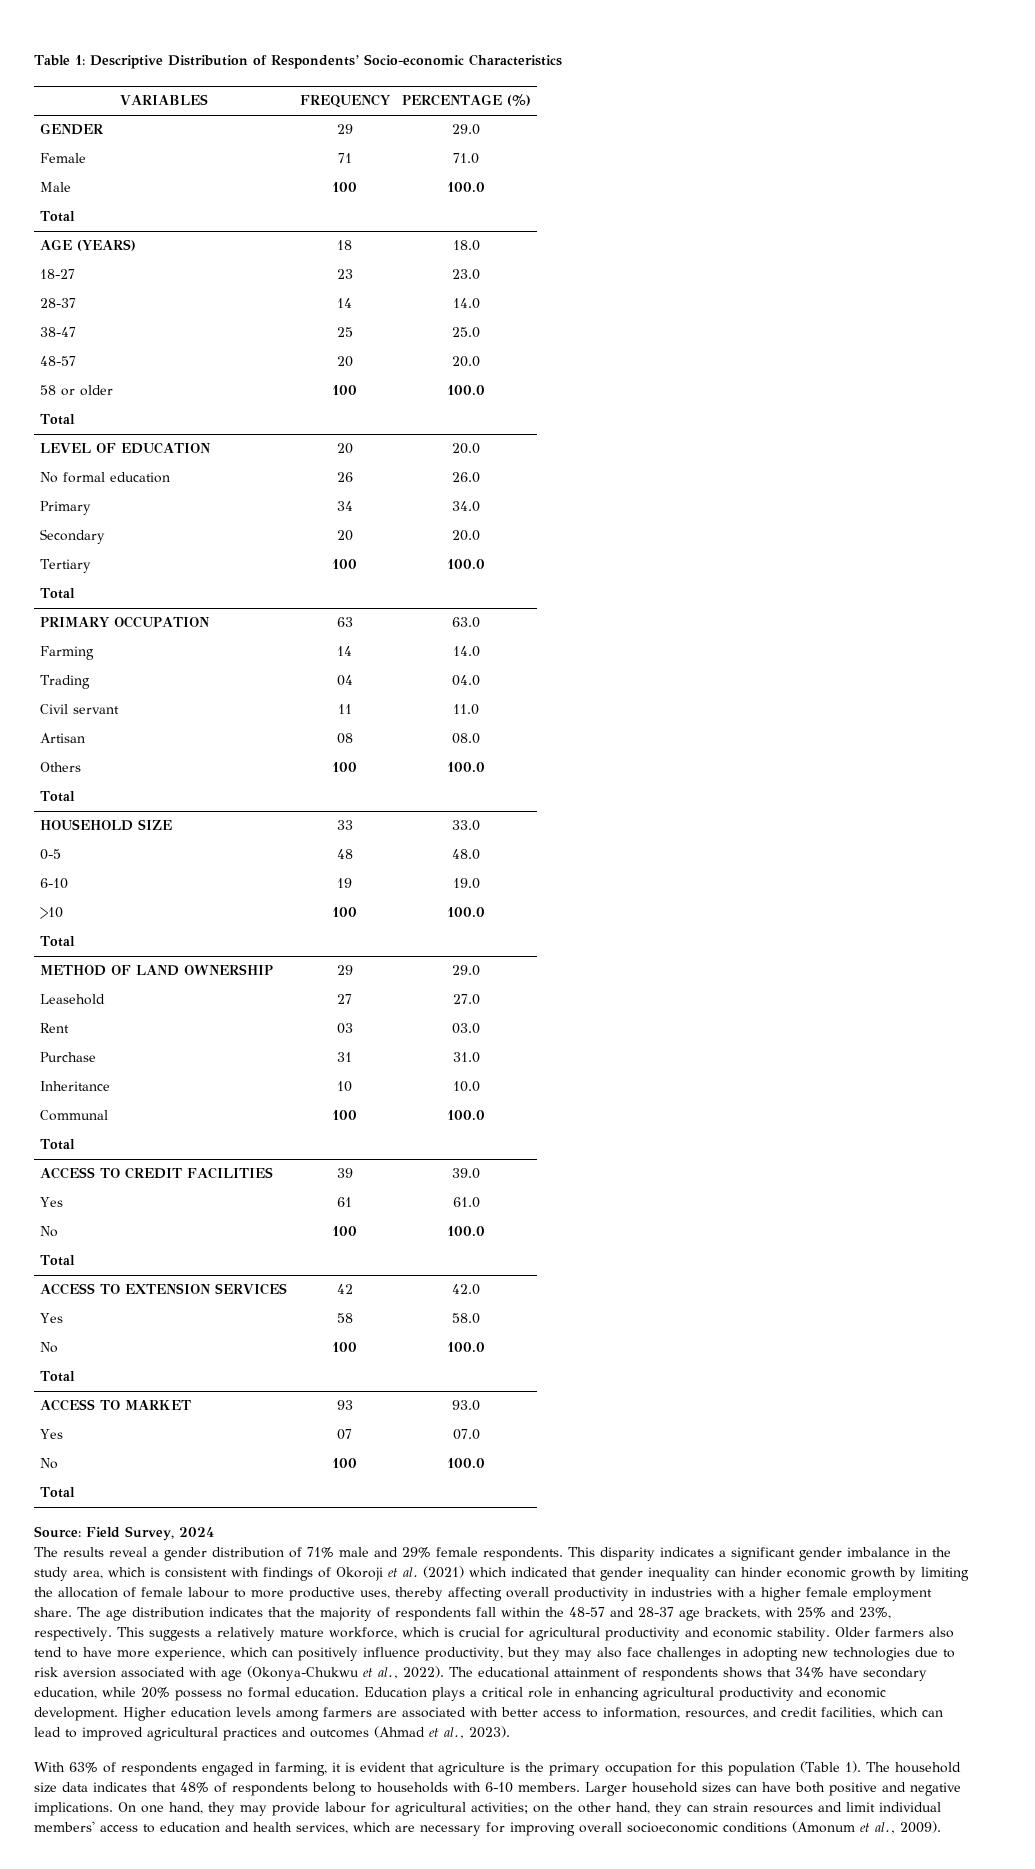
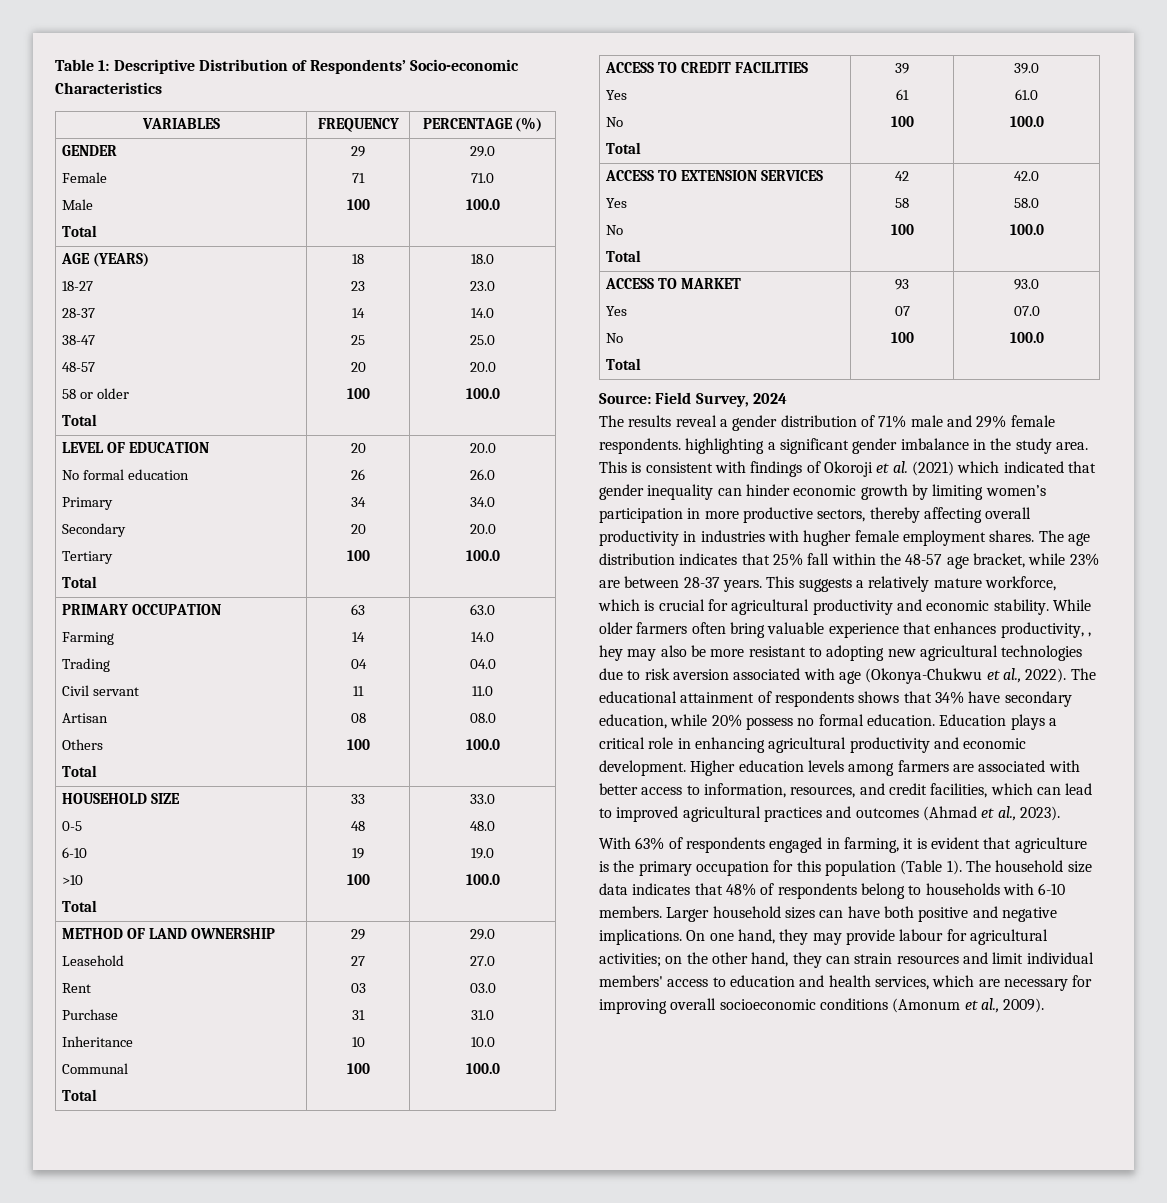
[568,1547,714,1561] This disparity indicates -> [685,438,765,454] highlighting
[73,1567,146,1579] area, which -> [1055,442,1088,450] [599,461,627,473] area. This
[34,1587,246,1598] the allocation of female labour to -> [985,485,1046,496] [599,508,701,523] women’s participation in
[360,1590,390,1599] uses, -> [817,509,866,522] sectors,
[749,1587,801,1601] a higher -> [803,530,852,546] hugher
[34,1607,72,1617] share. -> [989,530,1035,542] shares.
[296,1607,891,1621] [34,1627,112,1641] the majority of respondents fall within the 48-57 and 28-37 age brackets, with 25% and 23%, respectively. -> [772,553,1099,569] [599,576,762,592] 25% fall within the 48-57 age bracket, while 23% are between 28-37 years.
[834,1627,954,1638] [34,1647,738,1661] Older farmers also tend to have more experience, which can positively influence productivity, but they may also face challenges in -> [1052,599,1091,611] [599,622,1091,638] [599,645,822,661] While older farmers often bring valuable experience that enhances productivity, , hey may also be more resistant to
(828, 1653) none -> [919,645,998,661] agricultural

